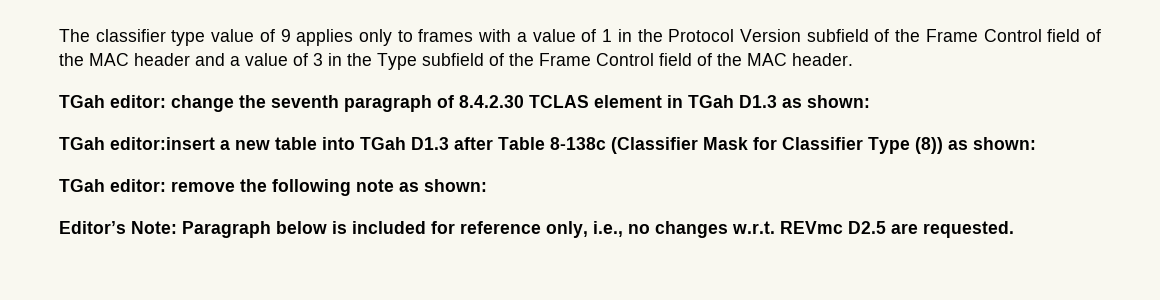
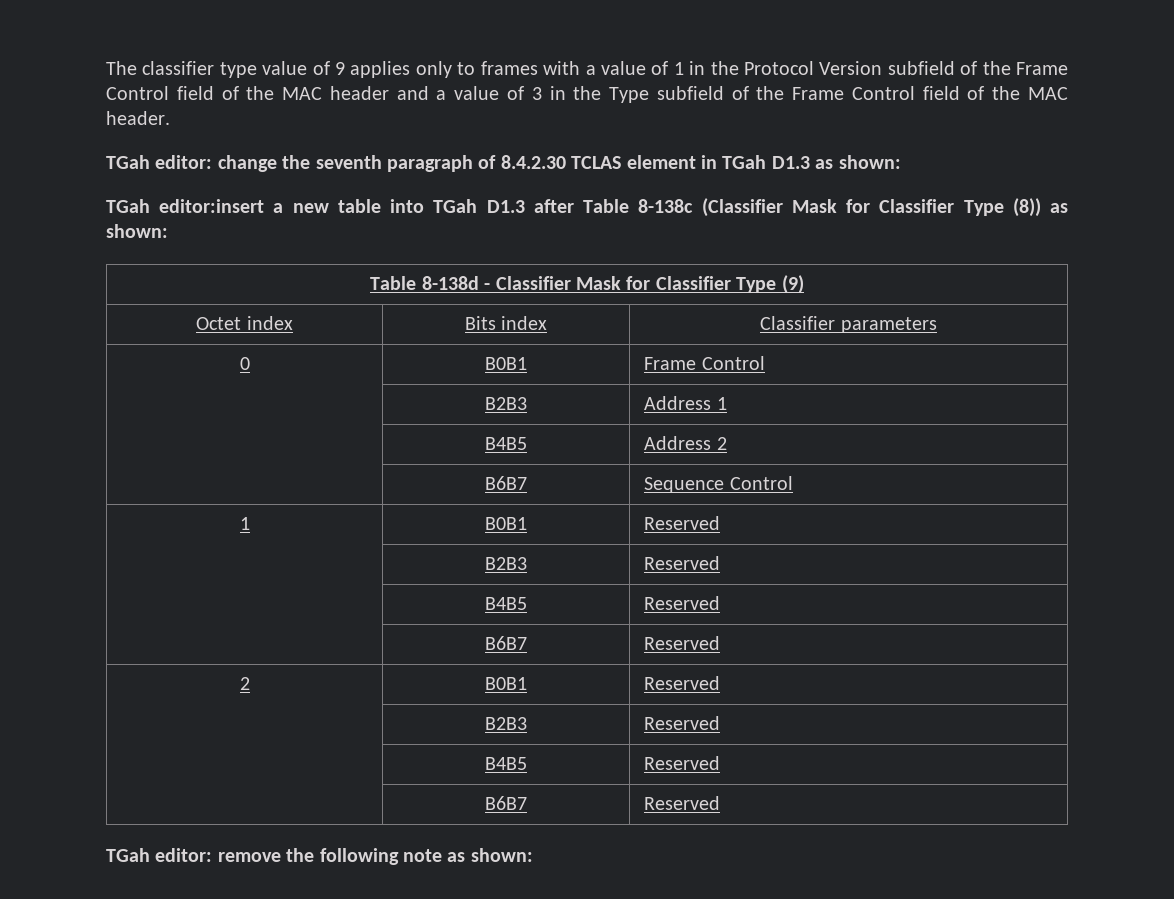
(1036, 143) none -> [370,275,804,294] [196,316,293,330] [464,316,548,330] [760,316,937,333] [239,357,250,370] [485,357,527,370] [644,356,765,370] [485,397,527,410] [644,396,727,410] [485,437,527,450] [644,436,727,450] [485,476,527,490] [644,476,793,493] [239,517,250,530] [485,517,527,530] [644,516,721,530] [485,557,527,570] [644,556,721,570] [485,597,527,610] [644,596,721,610] [485,636,527,650] [644,636,721,650] [239,677,250,690] [485,677,527,690] [644,676,721,690] [485,717,527,730] [644,716,721,730] [485,757,527,770] [644,756,721,770] [485,796,527,810] [644,796,721,810] // Table 8-138d - Classifier Mask for Classifier Type (9) // Octet index | Bits index | Classifier parameters // 0 | B0B1 | Frame Control // | B2B3 | Address 1 // | B4B5 | Address 2 // | B6B7 | Sequence Control // 1 | B0B1 | Reserved // | B2B3 | Reserved // | B4B5 | Reserved // | B6B7 | Reserved // 2 | B0B1 | Reserved // | B2B3 | Reserved // | B4B5 | Reserved // | B6B7 | Reserved
[59,221,1014,238] // Editor’s Note: Paragraph below is included for reference only, i.e., no changes w.r.t. REVmc D2.5 are requested. -> (533, 855) none

